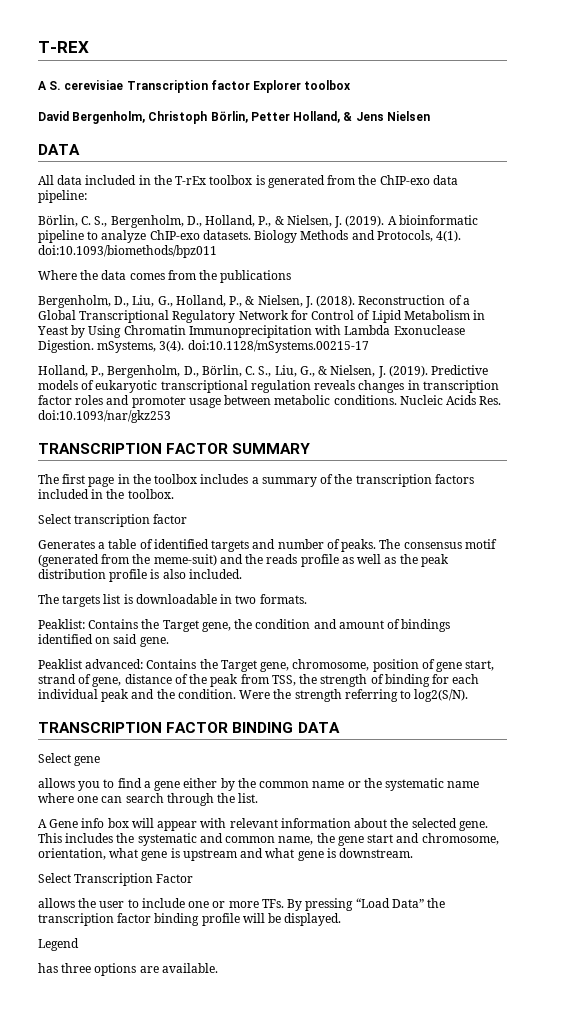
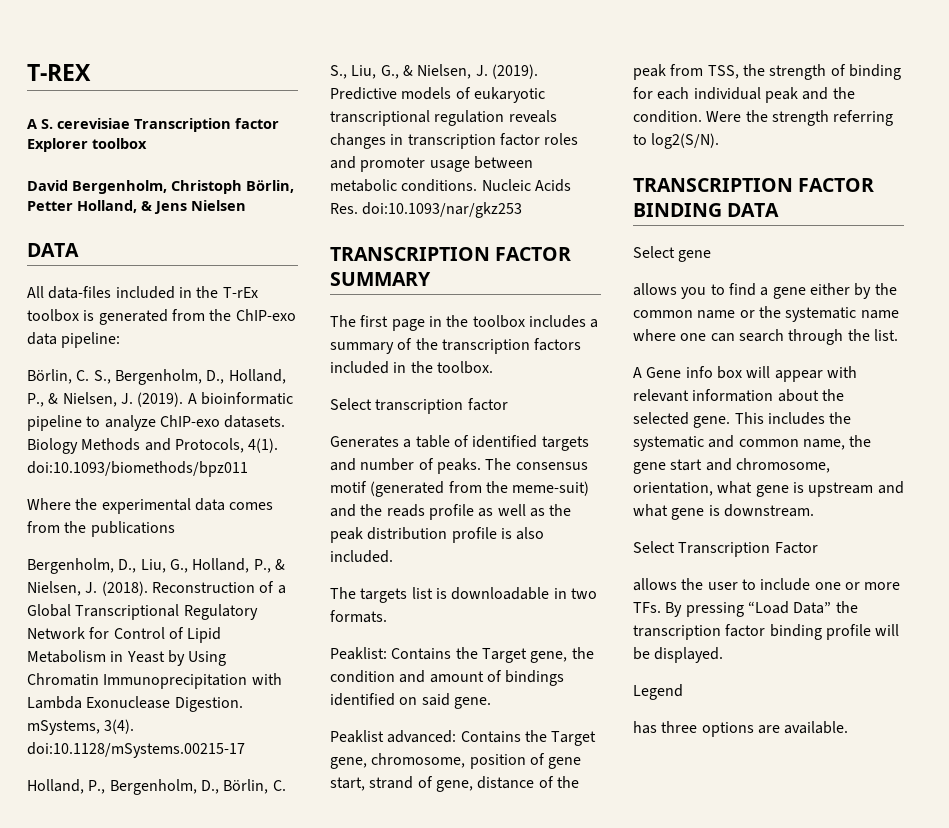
[57,175,83,185] data -> [48,286,112,299] data-files
(99, 275) none -> [101,498,191,514] experimental

